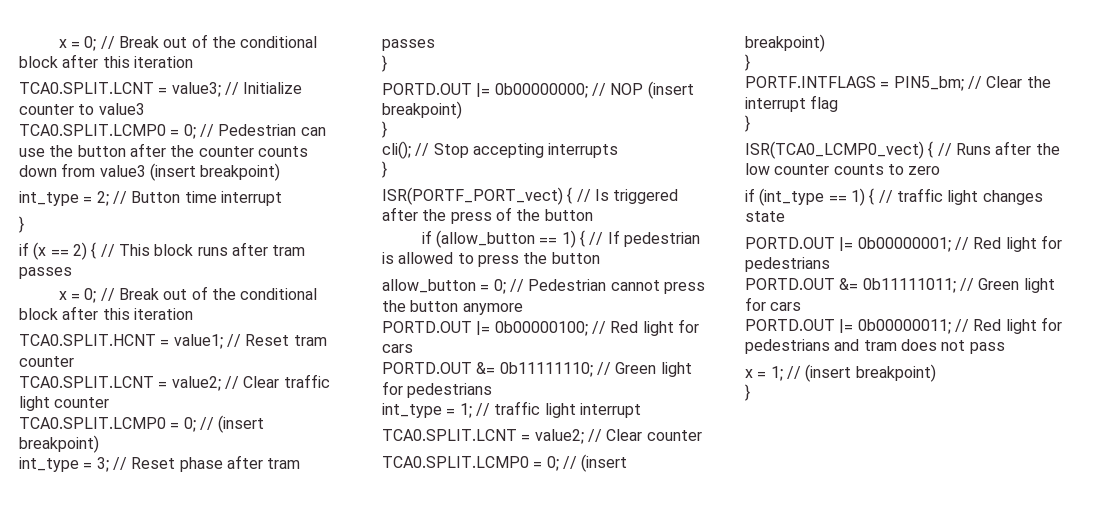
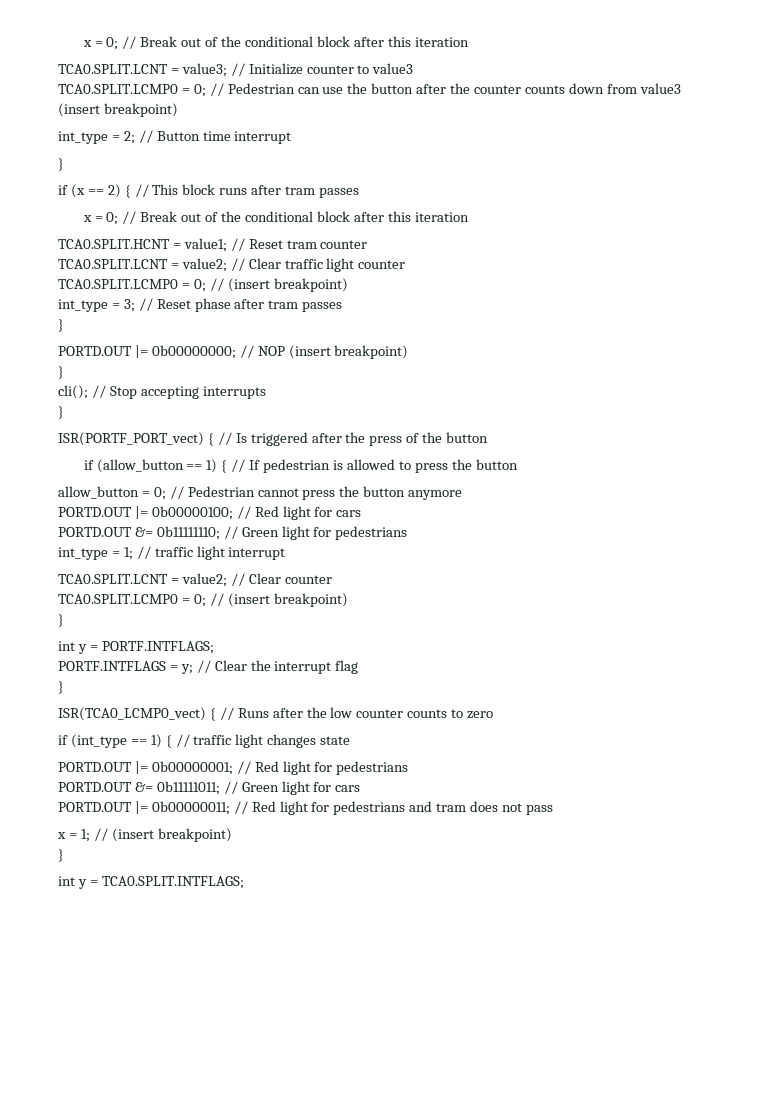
(750, 62) none -> [58,641,214,654] // int y = PORTF.INTFLAGS;
[893,76,964,91] PIN5_bm; -> [180,664,193,674] y;
(750, 392) none -> [58,876,244,889] // int y = TCA0.SPLIT.INTFLAGS;

